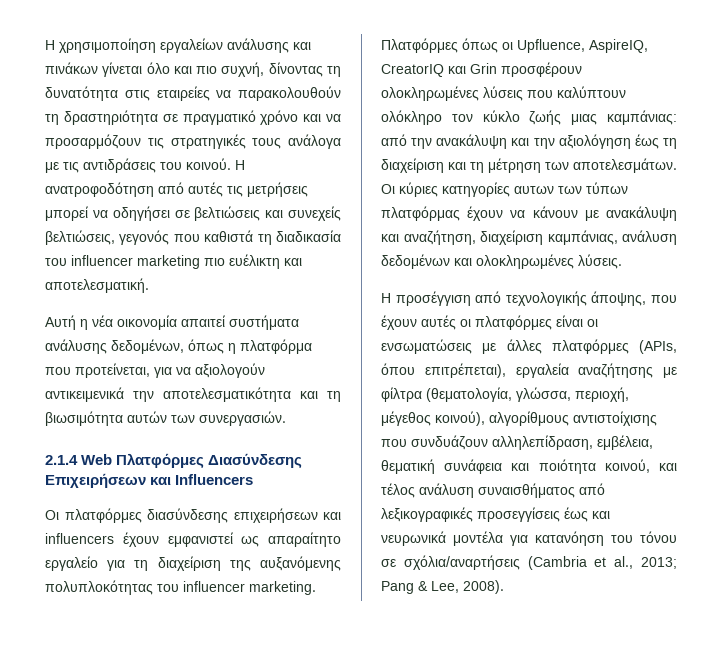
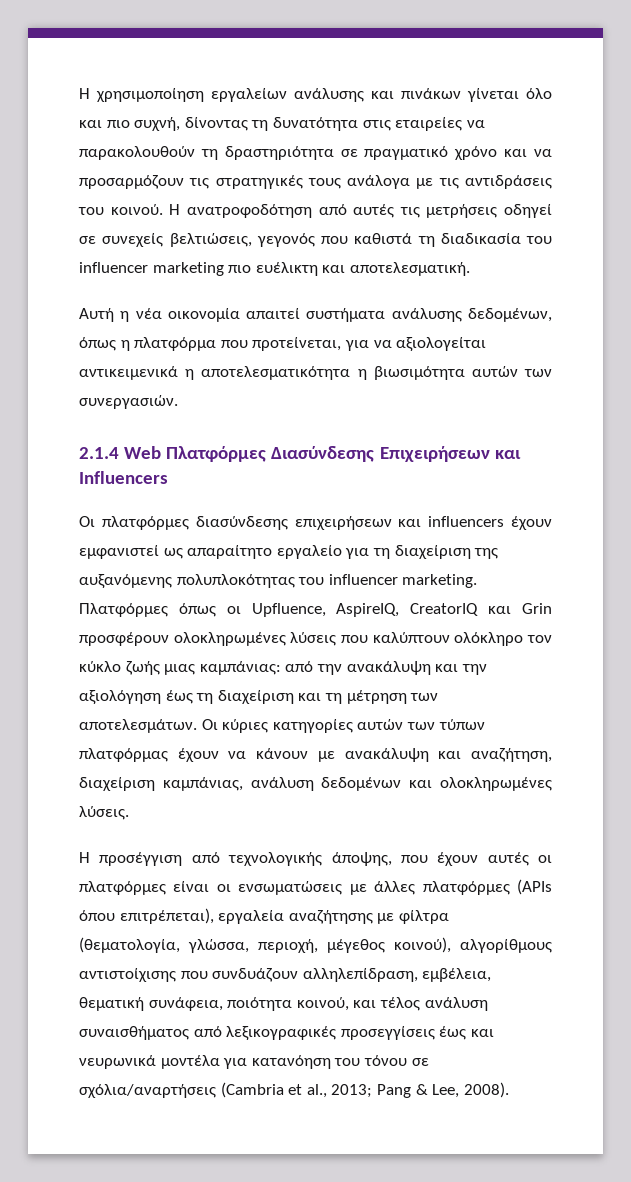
[45,206,284,221] μπορεί να οδηγήσει σε βελτιώσεις και -> [504,204,552,218] [79,236,96,244] οδηγεί σε
[195,363,265,378] [45,387,341,402] αξιολογούν αντικειμενικά την αποτελεσματικότητα και τη -> [396,337,487,352] [79,366,367,380] αξιολογείται αντικειμενικά η αποτελεσματικότητα η
[514,186,554,194] αυτων -> [357,719,404,730] αυτών
[639,340,677,354] (APIs, -> [517,879,552,895] (APIs
[444,459,530,474] συνάφεια και -> [148,997,223,1011] συνάφεια,

